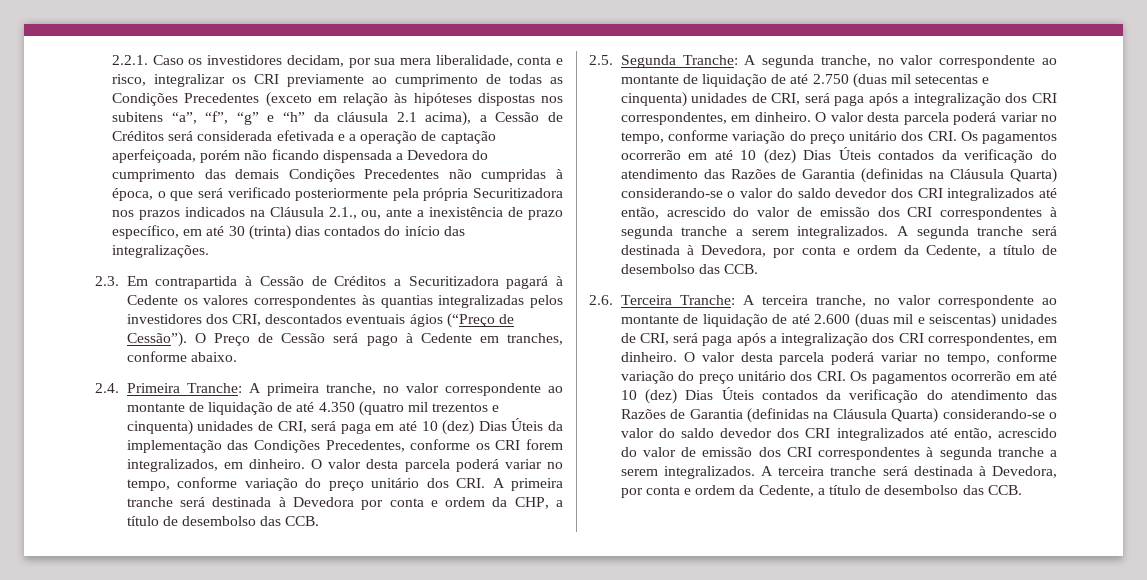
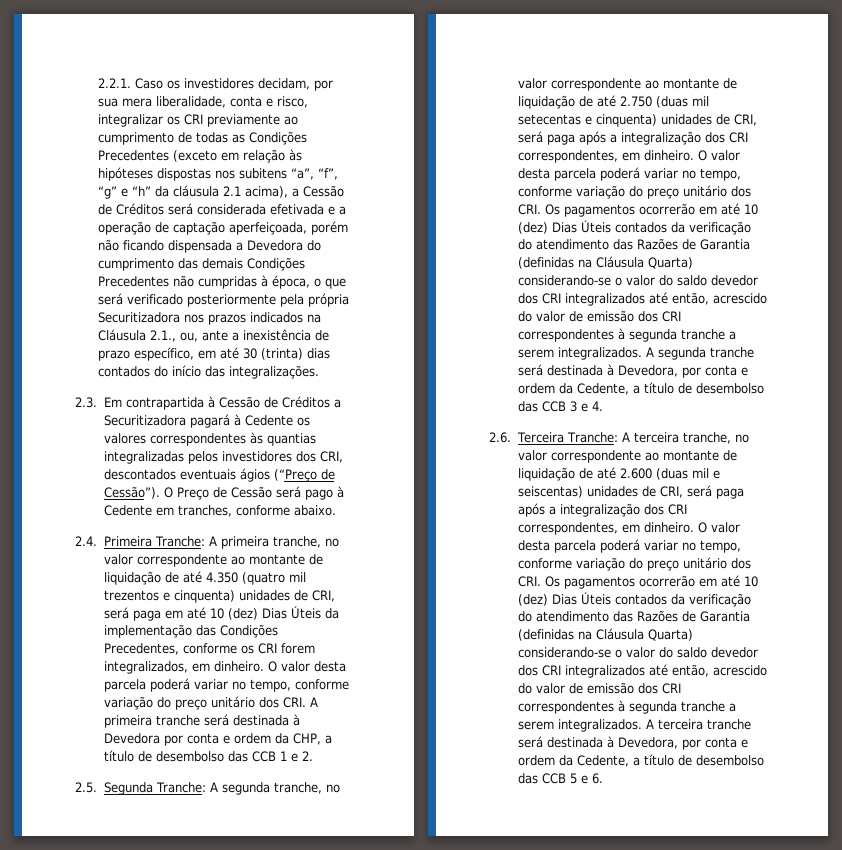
[285,516,320,526] CCB. -> [251,751,313,762] CCB 1 e 2.
[724,264,759,274] CCB. -> [541,401,603,412] CCB 3 e 4.
[987,485,1022,495] CCB. -> [541,773,603,784] CCB 5 e 6.

